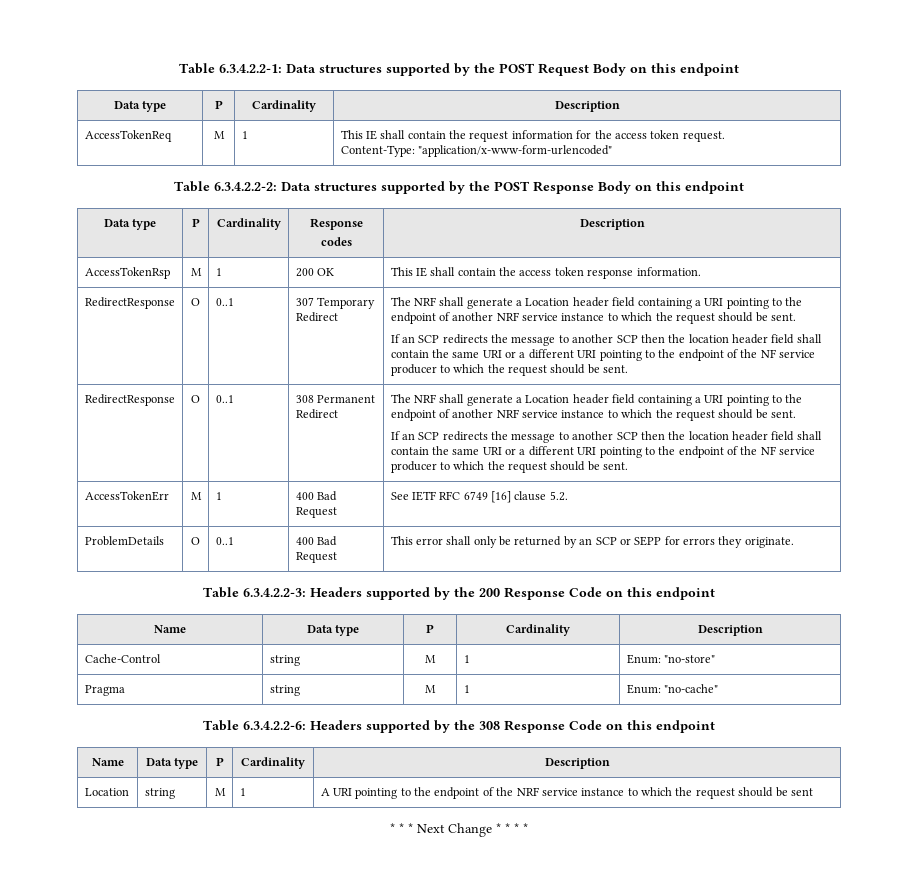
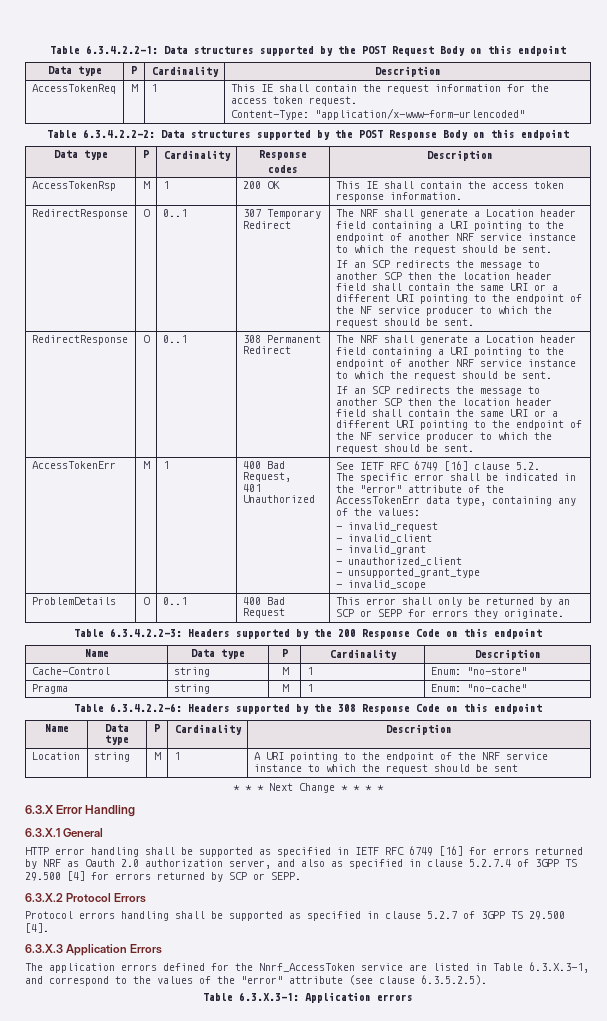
[295,507,337,518] Request -> [242,472,291,482] [242,484,261,492] [242,495,315,503] Request, // 401 Unauthorized
(568, 496) none -> [335,473,576,483] [335,485,504,493] [335,496,576,506] [335,508,420,516] [335,522,438,532] [335,534,432,543] [335,545,426,555] [335,557,462,566] [335,568,480,578] [335,580,426,590] // The specific error shall be indicated in the "error" attribute of the AccessTokenErr data type, containing any of the values: // - invalid_request // - invalid_client // - invalid_grant // - unauthorized_client // - unsupported_grant_type // - invalid_scope
(528, 828) none -> [25,805,136,817] [25,828,104,837] [25,846,583,857] [25,859,577,869] [25,871,301,882] [25,893,147,903] [25,911,565,921] [25,923,49,933] [25,944,163,956] [25,962,589,973] [25,975,487,986] [203,992,413,1003] // 6.3.X Error Handling // 6.3.X.1 General // HTTP error handling shall be supported as specified in IETF RFC 6749 [16] for errors returned by NRF as Oauth 2.0 authorization server, and also as specified in clause 5.2.7.4 of 3GPP TS 29.500 [4] for errors returned by SCP or SEPP. // 6.3.X.2 Protocol Errors // Protocol errors handling shall be supported as specified in clause 5.2.7 of 3GPP TS 29.500 [4]. // 6.3.X.3 Application Errors // The application errors defined for the Nnrf_AccessToken service are listed in Table 6.3.X.3-1, and correspond to the values of the "error" attribute (see clause 6.3.5.2.5). // Table 6.3.X.3-1: Application errors

